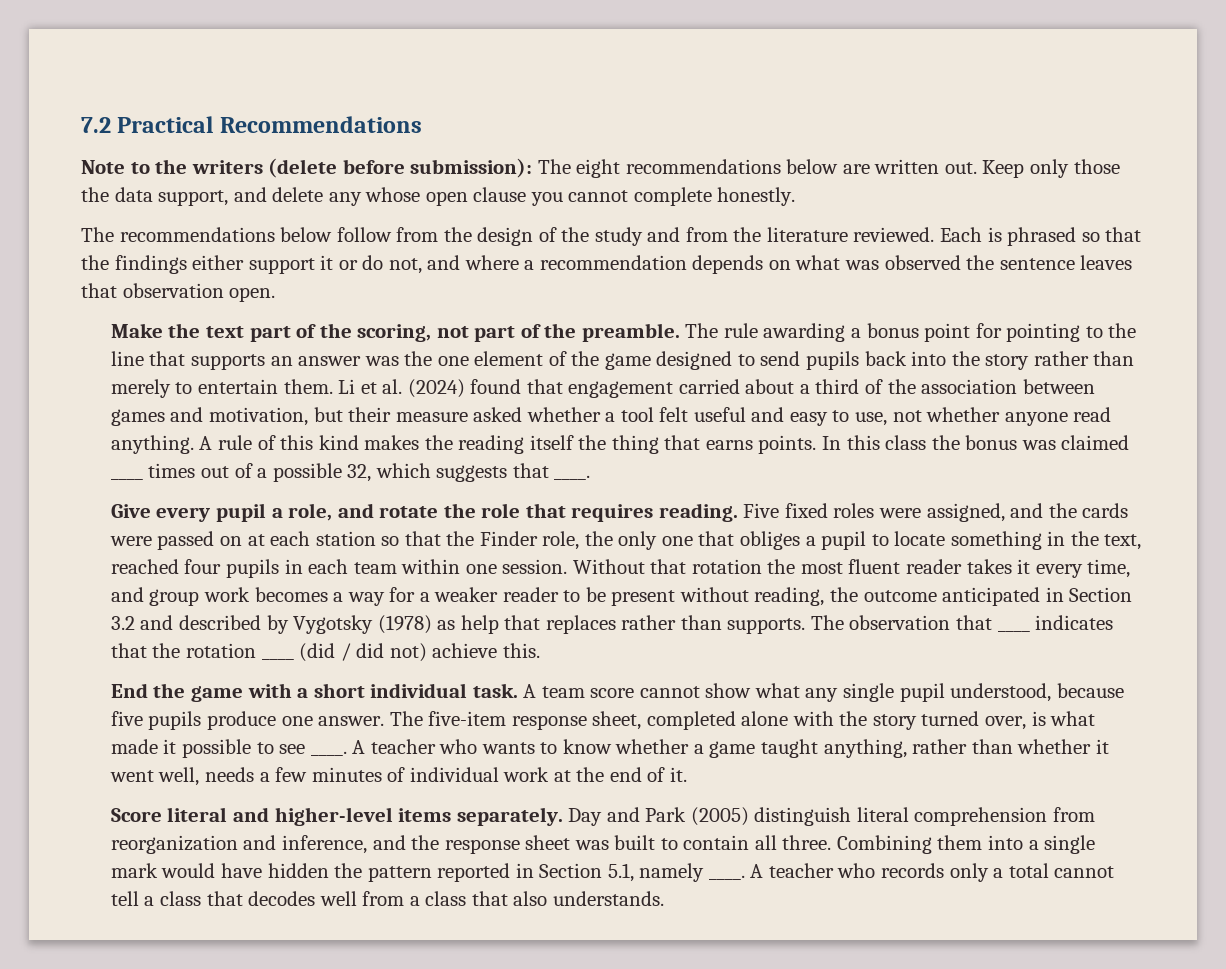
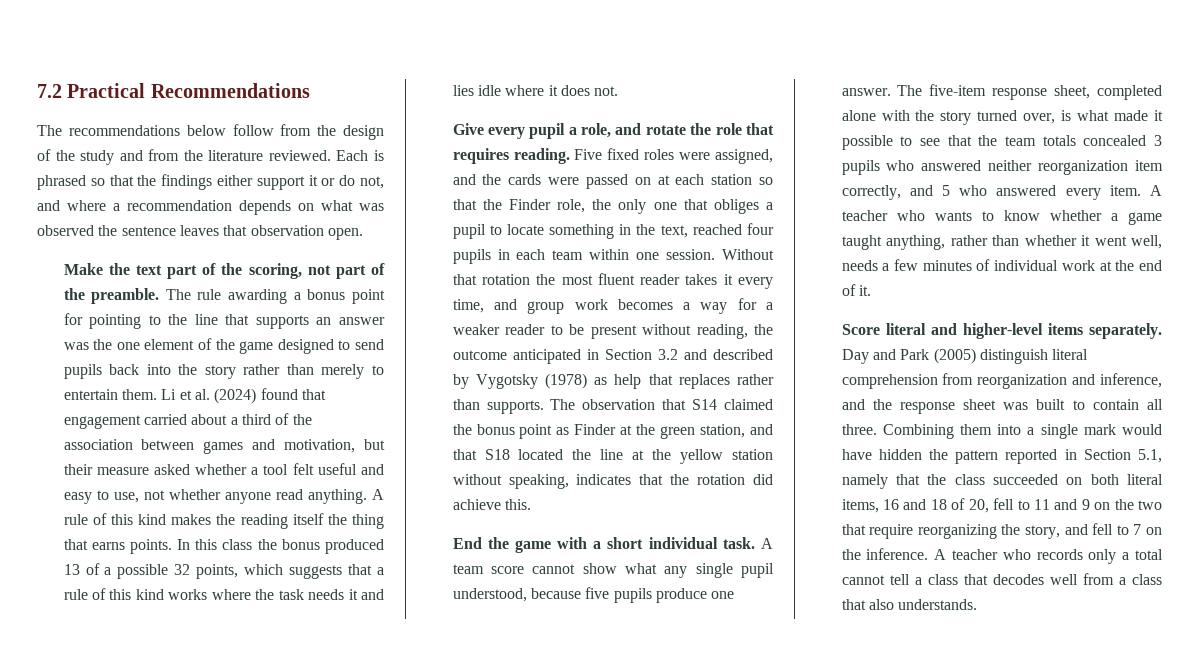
[81,158,1120,178] [81,187,796,206] // Note to the writers (delete before submission): The eight recommendations below are written out. Keep only those the data support, and delete any whose open clause you cannot complete honestly. -> (310, 90) none
[1021,435,1130,450] [110,478,143,480] [148,463,230,478] was claimed ____ times out -> [325,539,385,554] [63,564,80,575] produced 13
[347,464,372,482] 32, -> [174,564,239,579] 32 points,
[554,475,591,480] ____. -> [377,567,384,575] [63,588,384,600] [452,85,619,96] a rule of this kind works where the task needs it and lies idle where it does not.
[997,630,1030,632] [1035,615,1114,630] [110,643,257,658] [261,643,427,662] ____ indicates that the rotation ____ (did / did not) -> [692,399,773,410] [452,424,773,439] [452,449,773,464] [452,474,773,489] S14 claimed the bonus point as Finder at the green station, and that S18 located the line at the yellow station without speaking, indicates that the rotation did
[310,751,347,756] ____. -> [947,135,1162,146] [841,160,1163,175] [841,185,1141,200] that the team totals concealed 3 pupils who answered neither reorganization item correctly, and 5 who answered every item.
[708,875,745,880] ____. -> [895,474,1163,485] [841,498,1162,513] [841,523,1162,539] [841,548,929,560] that the class succeeded on both literal items, 16 and 18 of 20, fell to 11 and 9 on the two that require reorganizing the story, and fell to 7 on the inference.

